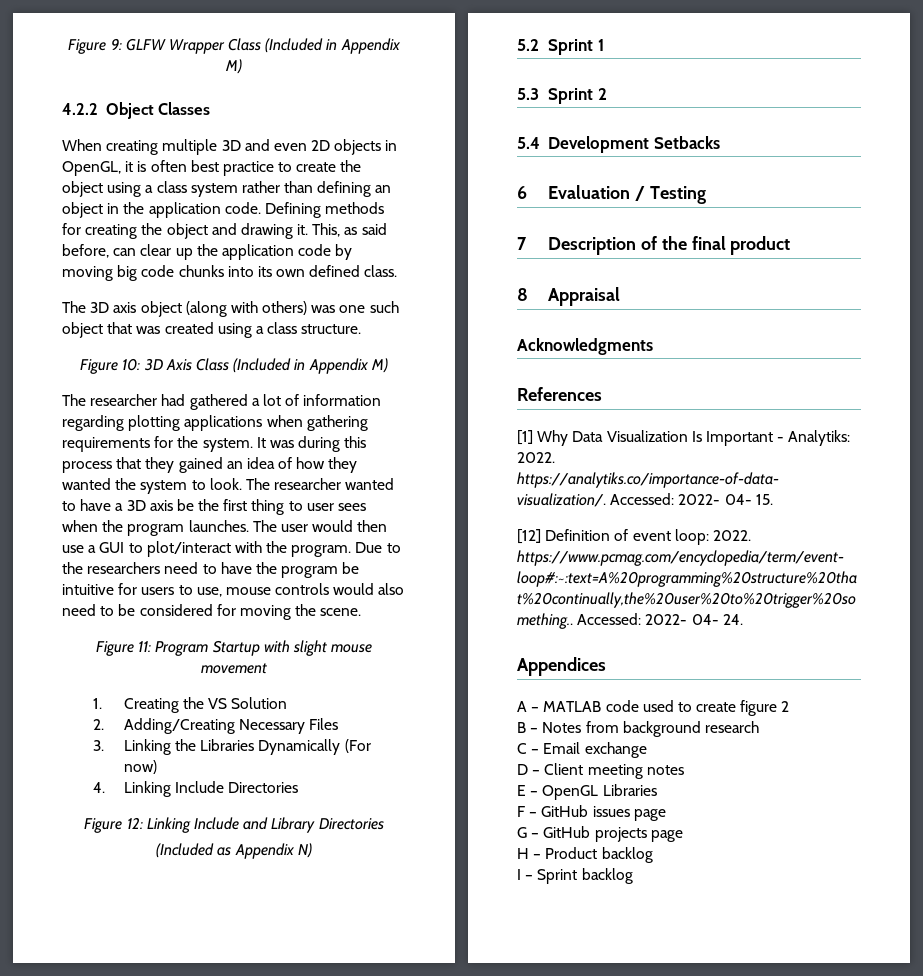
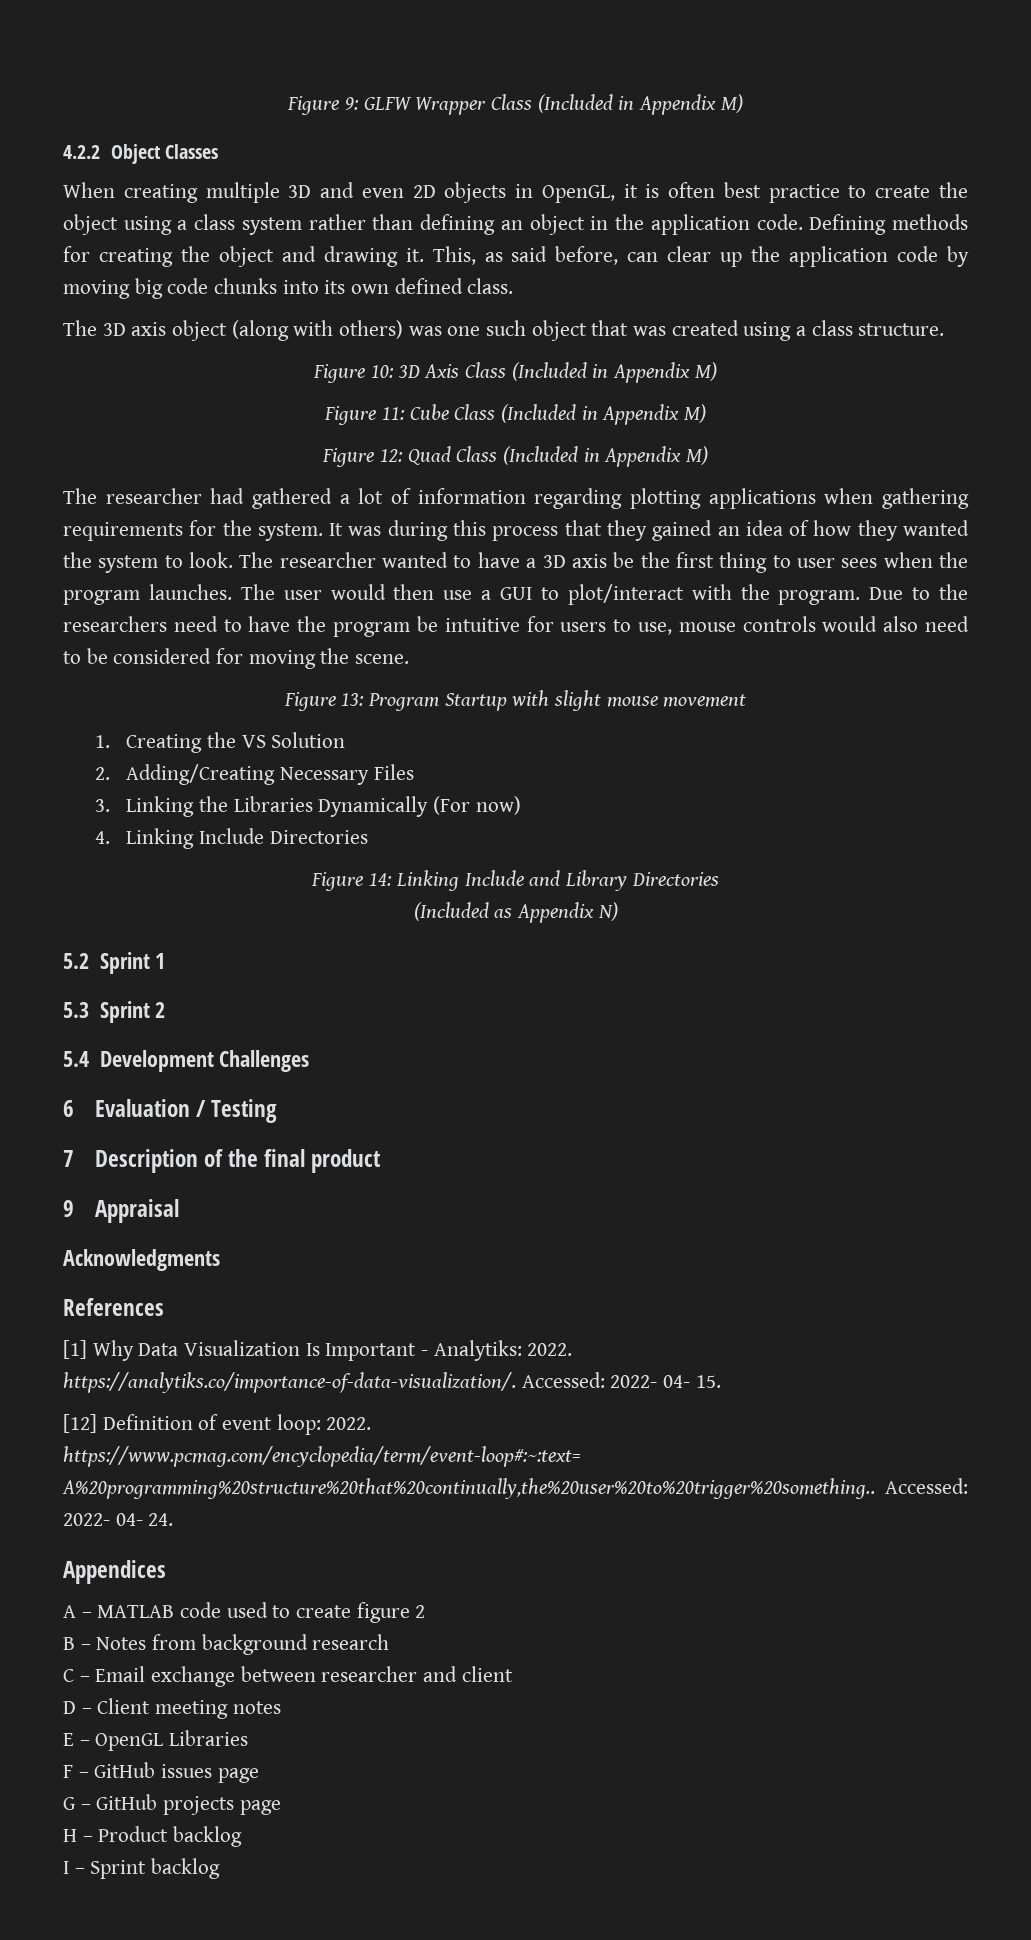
(388, 365) none -> [324,404,706,425] [322,446,708,467] // Figure 11: Cube Class (Included in Appendix M) // Figure 12: Quad Class (Included in Appendix M)
[138,641,152,652] 11: -> [341,693,365,706] 13:
[126,817,143,829] 12: -> [369,873,393,886] 14:
[653,136,720,149] Setbacks -> [219,1050,310,1072] Challenges
[517,288,528,301] 8 -> [63,1200,74,1217] 9
(647, 750) none -> [240,1666,513,1682] between researcher and client

